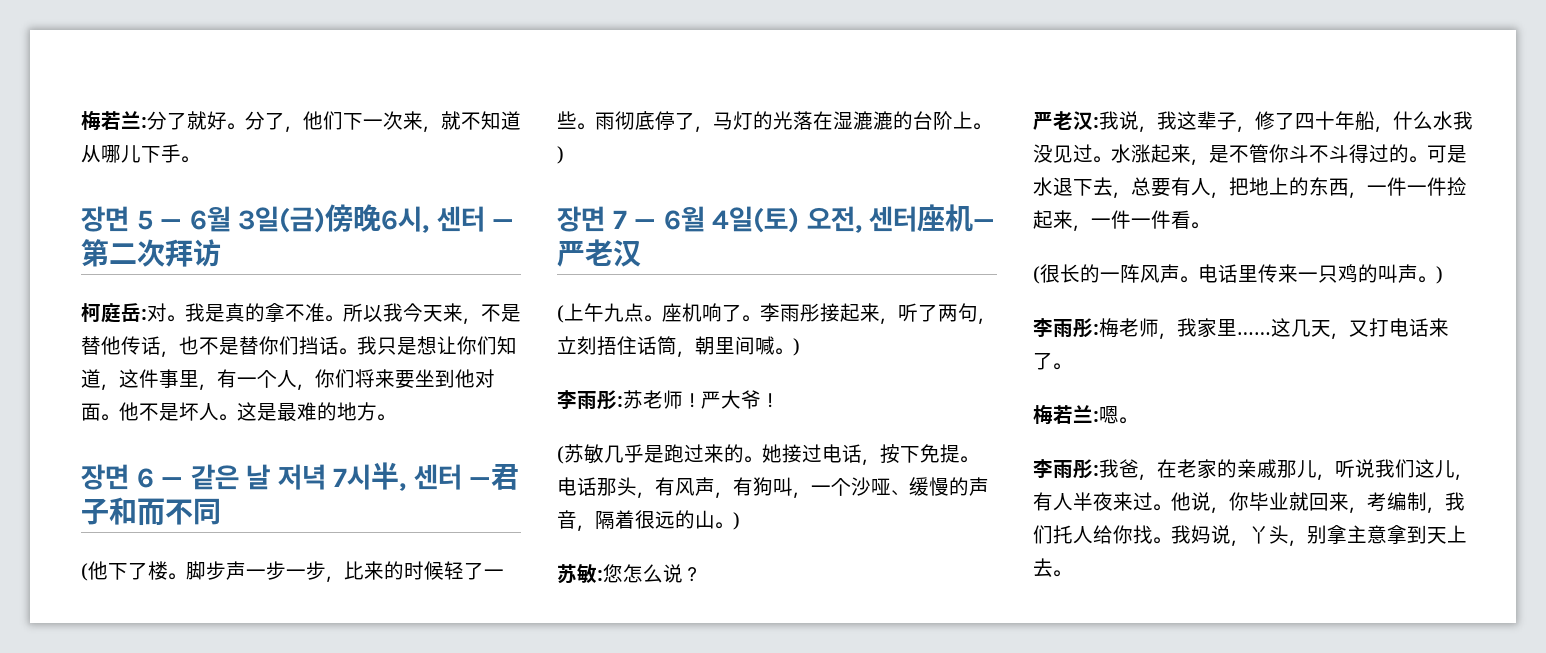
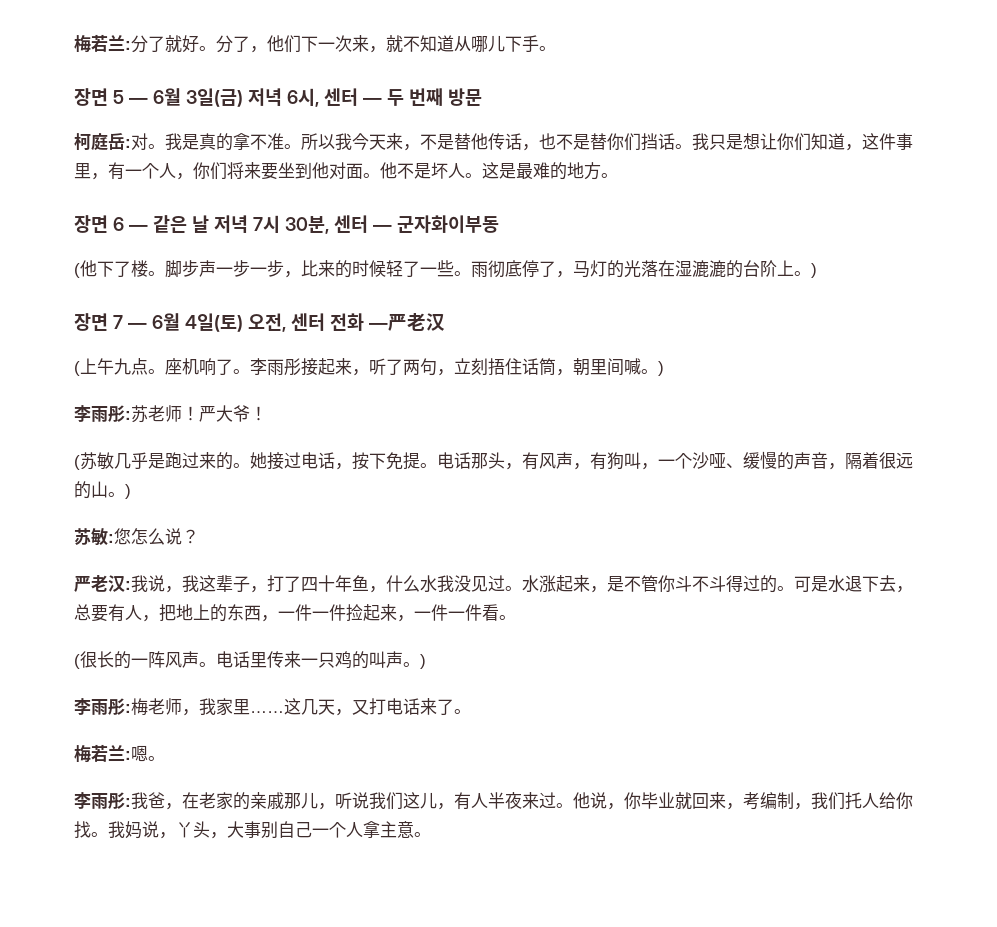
[325,204,382,232] 傍晚 -> [247,88,282,106] 저녁
[81,239,221,267] 第二次拜访 -> [386,88,482,106] 두 번째 방문
[371,462,520,491] [81,497,221,526] 半, 센터 —君子和而不同 -> [284,215,499,234] 30분, 센터 — 군자화이부동
[917,204,974,232] 座机 -> [329,313,364,331] 전화
[1255,111,1275,130] 修 -> [267,575,284,592] 打
[1355,111,1375,131] 船 -> [352,575,369,591] 鱼
[1307,525,1467,545] [1033,558,1053,577] 别拿主意拿到天上去 -> [227,821,414,839] 大事别自己一个人拿主意

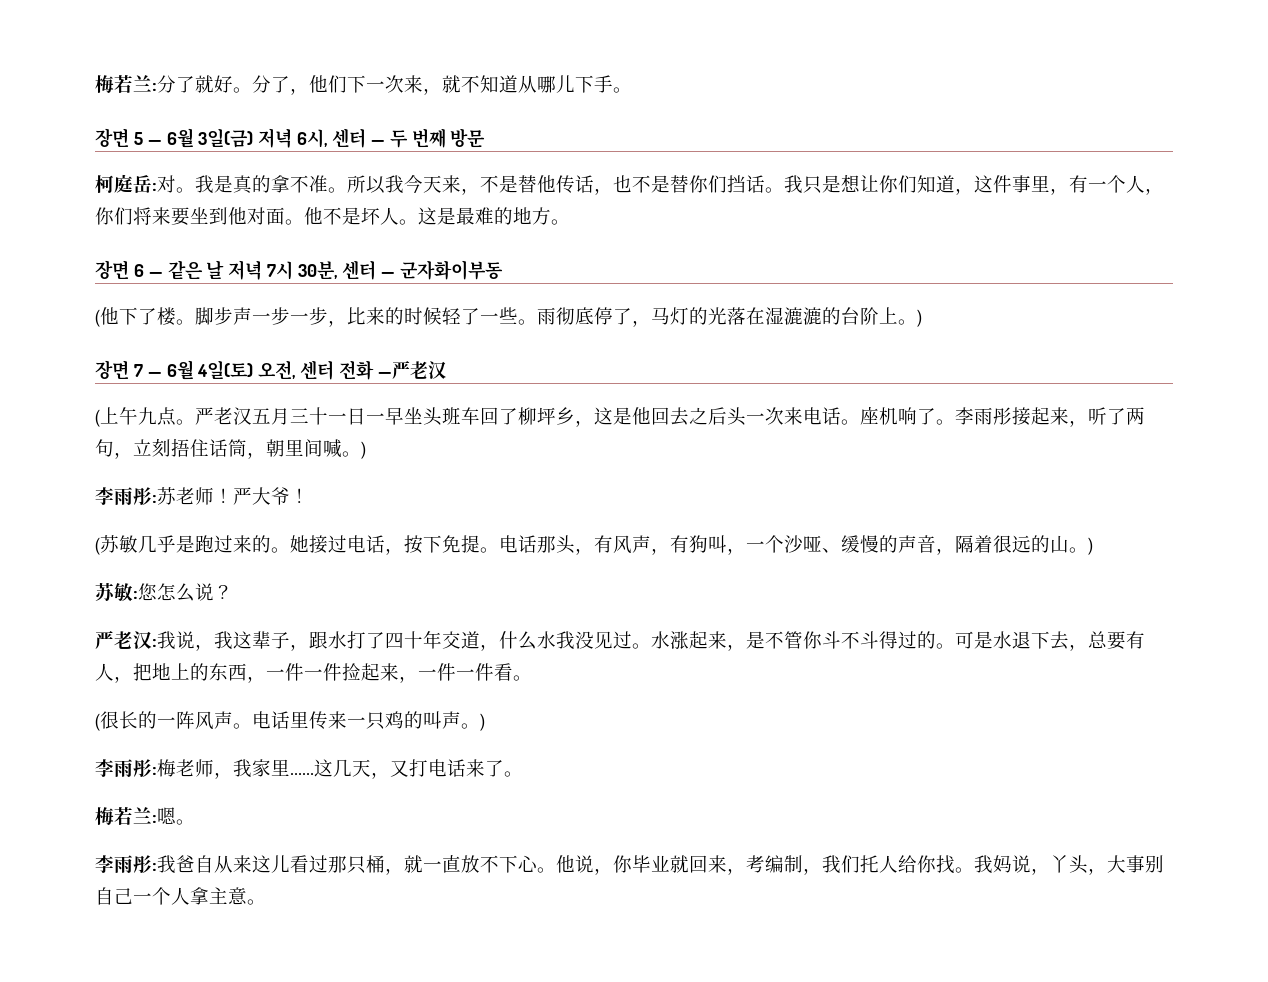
(165, 371) none -> [195,407,860,427] 严老汉五月三十一日一早坐头班车回了柳坪乡，这是他回去之后头一次来电话。
(267, 589) none -> [309,631,347,649] 跟水
[352,575,369,591] 鱼 -> [442,631,480,649] 交道
[165,792,556,810] ，在老家的亲戚那儿，听说我们这儿，有人半夜来过 -> [195,855,538,875] 自从来这儿看过那只桶，就一直放不下心

